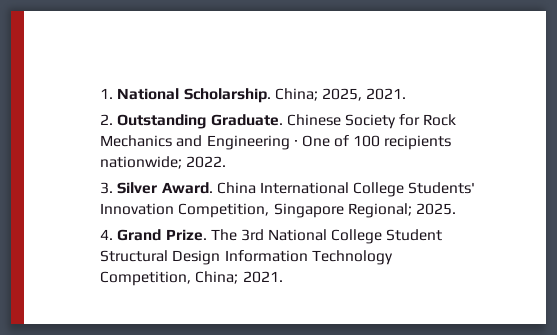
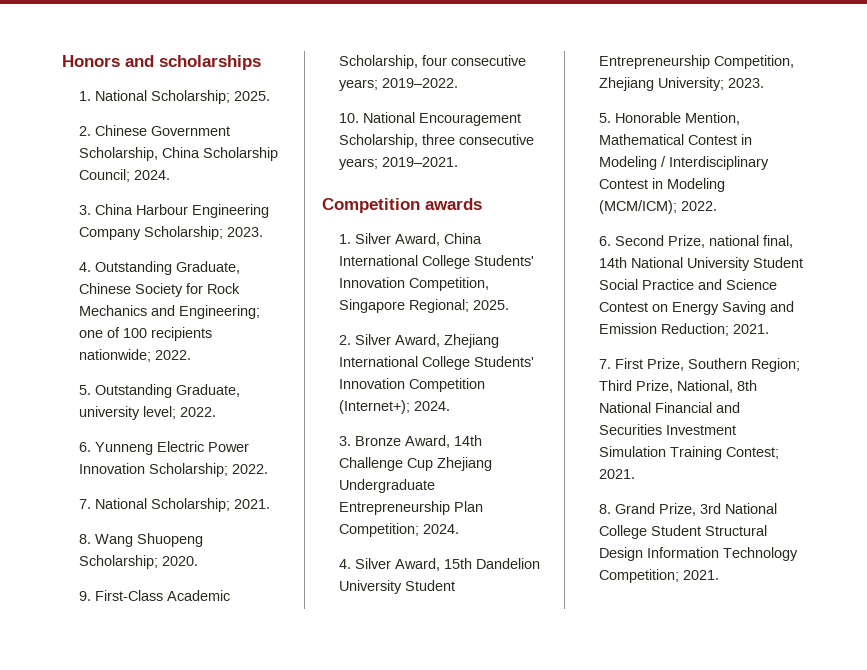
[100,88,407,103] [100,114,283,129] 1. National Scholarship. China; 2025, 2021. // 2. Outstanding Graduate. -> [62,55,261,70] [78,90,270,104] [78,125,230,136] [78,147,278,161] [78,169,170,182] [78,204,269,218] [78,226,263,240] [78,261,240,275] Honors and scholarships // 1. National Scholarship; 2025. // 2. Chinese Government Scholarship, China Scholarship Council; 2024. // 3. China Harbour Engineering Company Scholarship; 2023. // 4. Outstanding Graduate,
[206,135,330,150] Engineering · One -> [178,305,260,319] [78,330,103,338] Engineering; one
[100,182,213,194] 3. Silver Award. -> [78,384,240,398] [78,406,216,420] [78,441,249,455] [78,463,268,477] [78,498,270,512] [78,533,203,547] [78,555,198,569] [78,590,230,601] [338,55,526,69] [338,78,458,91] [338,112,521,126] [338,134,534,148] [338,157,458,170] [322,198,482,213] [338,233,440,246] 5. Outstanding Graduate, university level; 2022. // 6. Yunneng Electric Power Innovation Scholarship; 2022. // 7. National Scholarship; 2021. // 8. Wang Shuopeng Scholarship; 2020. // 9. First-Class Academic Scholarship, four consecutive years; 2019–2022. // 10. National Encouragement Scholarship, three consecutive years; 2019–2021. // Competition awards // 1. Silver Award,
[100,229,237,241] 4. Grand Prize. The -> [338,334,499,348] [338,356,534,370] [338,378,485,392] [338,400,450,414] [338,435,482,448] [338,457,492,471] [338,479,435,493] [338,501,483,515] [338,523,459,537] [338,558,540,571] [338,580,455,594] [598,55,794,69] [598,77,764,91] [598,112,740,125] [598,134,752,145] [598,156,769,170] [598,178,725,192] [598,200,717,214] [598,235,793,248] [598,257,803,271] [598,279,777,290] [598,301,794,315] [598,323,769,336] [598,358,800,372] [598,380,757,393] [598,402,740,413] [598,424,736,435] [598,446,779,460] [598,469,635,479] [598,503,696,516] 2. Silver Award, Zhejiang International College Students' Innovation Competition (Internet+); 2024. // 3. Bronze Award, 14th Challenge Cup Zhejiang Undergraduate Entrepreneurship Plan Competition; 2024. // 4. Silver Award, 15th Dandelion University Student Entrepreneurship Competition, Zhejiang University; 2023. // 5. Honorable Mention, Mathematical Contest in Modeling / Interdisciplinary Contest in Modeling (MCM/ICM); 2022. // 6. Second Prize, national final, 14th National University Student Social Practice and Science Contest on Energy Saving and Emission Reduction; 2021. // 7. First Prize, Southern Region; Third Prize, National, 8th National Financial and Securities Investment Simulation Training Contest; 2021. // 8. Grand Prize,
[100,271,239,286] Competition, China; -> [598,569,679,583] Competition;

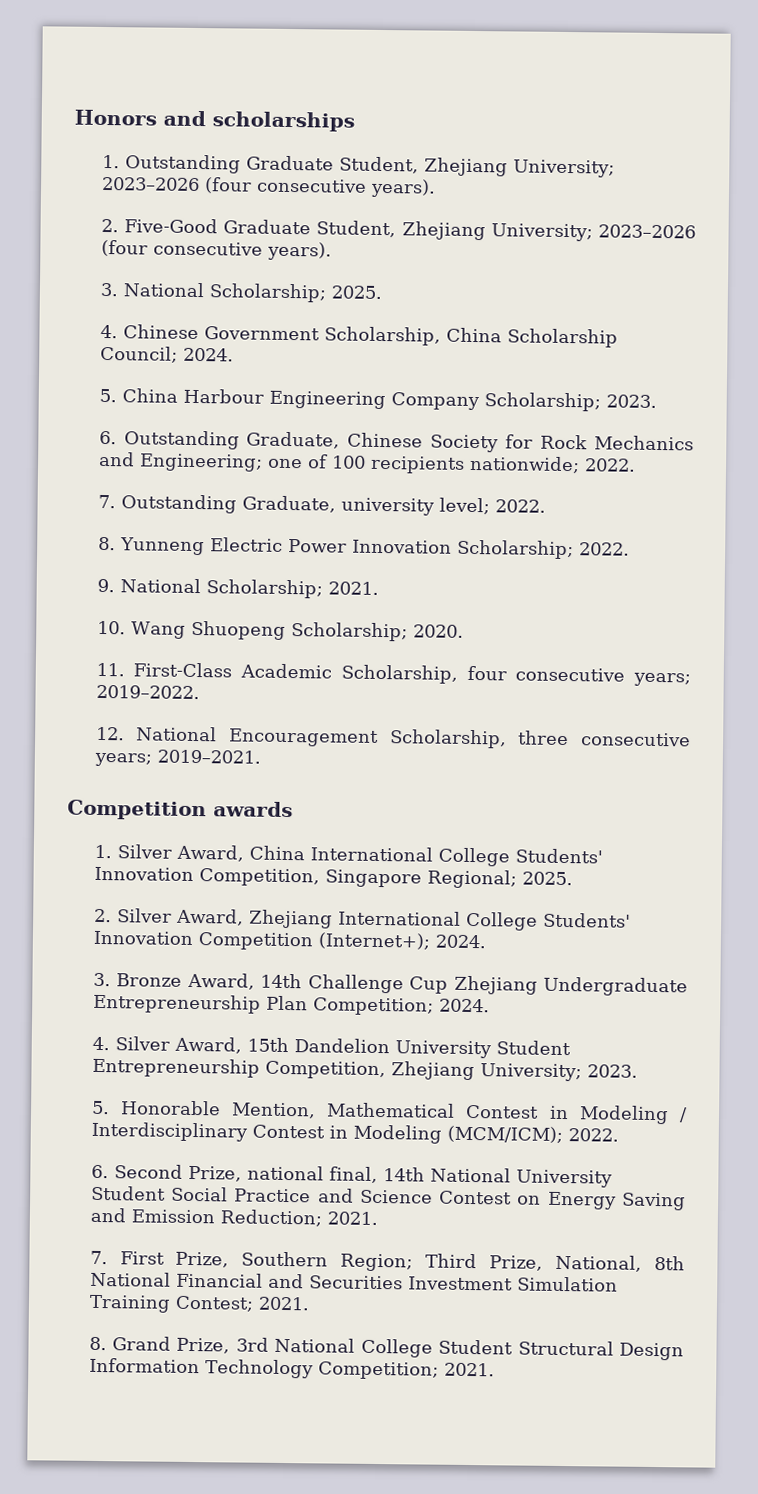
(91, 96) none -> [124,154,615,178] [101,176,436,198] [100,218,696,242] [100,239,332,261] [99,282,119,297] Outstanding Graduate Student, Zhejiang University; 2023–2026 (four consecutive years). // 2. Five-Good Graduate Student, Zhejiang University; 2023–2026 (four consecutive years). // 3.
[78,126,91,136] 2. -> [99,324,118,339] 4.
[78,205,91,215] 3. -> [98,388,117,403] 5.
[78,262,91,272] 4. -> [98,430,117,445] 6.
[78,385,91,395] 5. -> [97,494,116,509] 7.
[78,442,91,452] 6. -> [97,536,116,551] 8.
[78,499,91,509] 7. -> [96,578,115,593] 9.
[78,534,91,544] 8. -> [96,620,126,635] 10.
[78,591,91,601] 9. -> [95,662,125,677] 11.
[338,113,359,123] 10. -> [95,726,125,741] 12.

